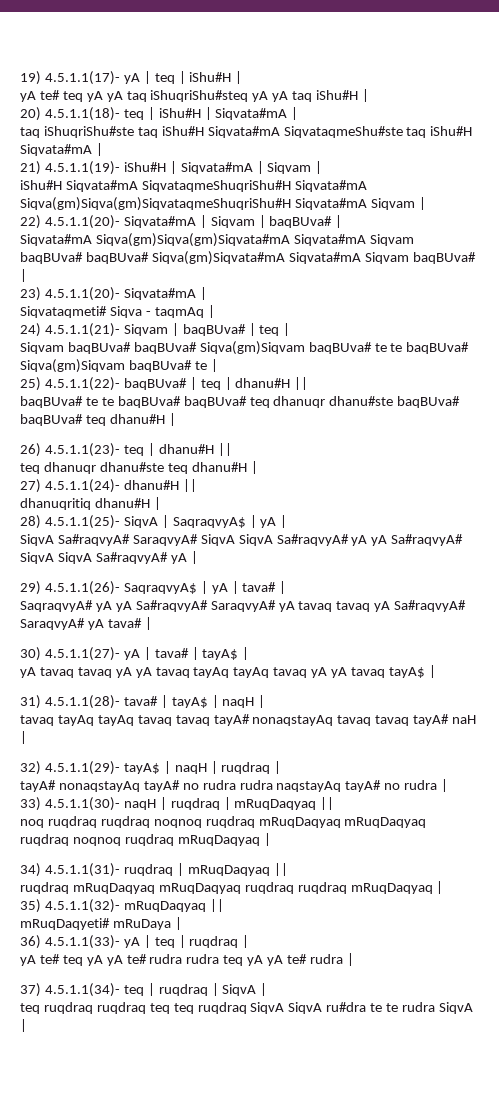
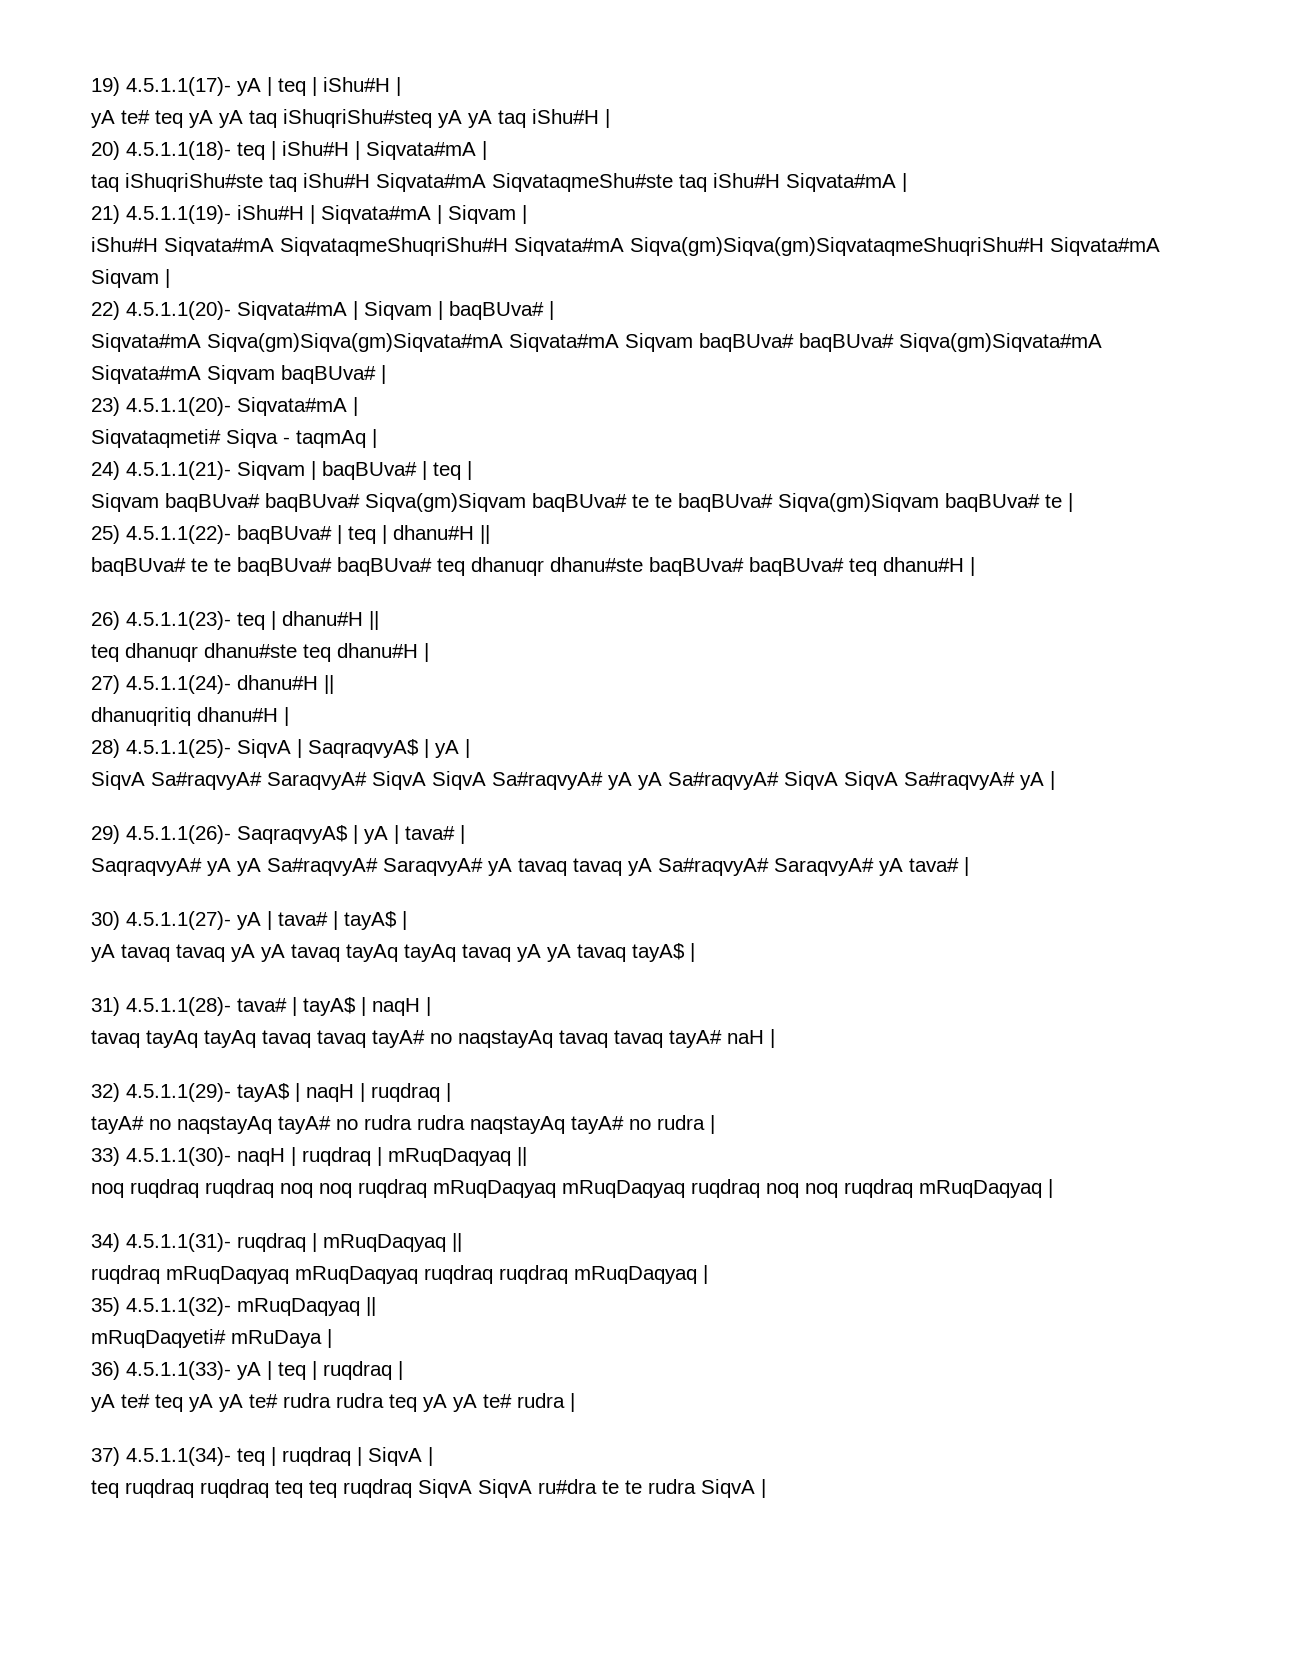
[252,715,334,726] nonaqstayAq -> [430,1030,553,1048] no naqstayAq
[58,781,140,792] nonaqstayAq -> [149,1116,272,1134] no naqstayAq
[153,816,427,828] [20,834,121,846] noqnoq ruqdraq mRuqDaqyaq mRuqDaqyaq ruqdraq noqnoq -> [280,1179,838,1198] noq noq ruqdraq mRuqDaqyaq mRuqDaqyaq ruqdraq noq noq

